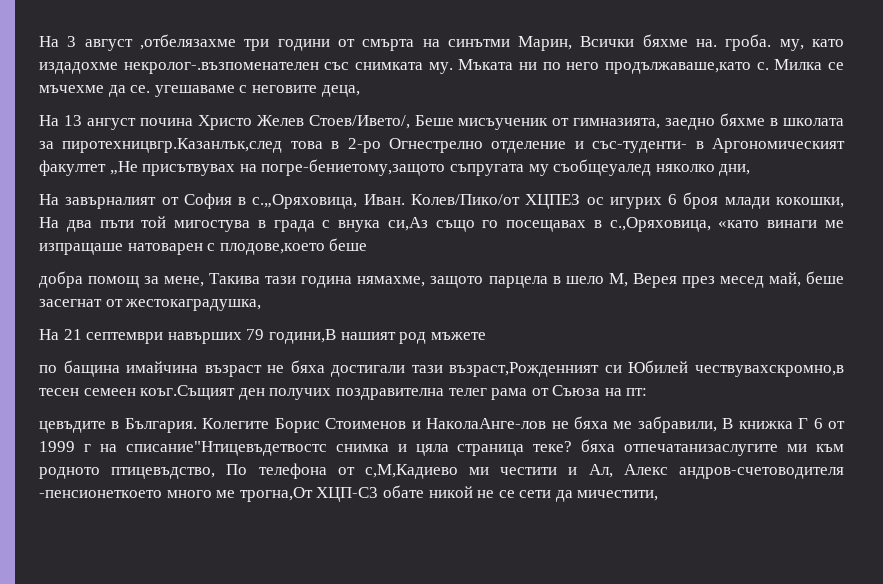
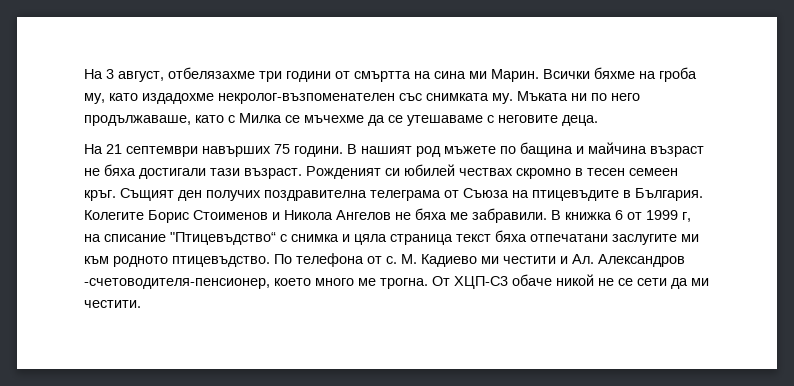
[84,34,236,51] август ,отбелязахме -> [118,67,255,82] август, отбелязахме
[362,34,772,51] смърта на синътми Марин, Всички бяхме на. гроба. -> [354,67,697,82] смъртта на сина ми Марин. Всички бяхме на гроба
[123,62,319,74] некролог-.възпоменателен -> [218,93,395,104] некролог-възпоменателен
[605,62,769,74] продължаваше,като с. -> [84,115,235,126] продължаваше, като с
[130,85,360,97] [39,113,845,130] [39,138,845,153] [39,159,751,176] [39,192,845,209] [39,216,844,232] [39,238,368,255] [39,271,844,288] [39,299,262,311] се. угешаваме с неговите деца, // На 13 ангуст почина Христо Желев Стоев/Ивето/, Беше мисъученик от гимназията, заедно бяхме в школата за пиротехницвгр.Казанлък,след това в 2-ро Огнестрелно отделение и със-туденти- в Аргономическият факултет „Не присътвувах на погре-бениетому,защото съпругата му съобщеуалед няколко дни, // На завърналият от София в с.„Оряховица, Иван. Колев/Пико/от ХЦПЕЗ ос игурих 6 броя млади кокошки, На два пъти той мигостува в града с внука си,Аз също го посещавах в с.,Оряховица, «като винаги ме изпращаше натоварен с плодове,което беше // добра помощ за мене, Такива тази година нямахме, защото парцела в шело М, Верея през месед май, беше засегнат от жестокаградушка, -> [388,115,598,126] се утешаваме с неговите деца.
[246,329,336,344] 79 години,В -> [274,144,357,157] 75 години. В
(486, 336) // -> (496, 150) none
[126,361,199,373] имайчина -> [576,142,647,154] и майчина
[449,360,844,377] [39,385,236,400] възраст,Рожденният си Юбилей чествувахскромно,в тесен семеен коъг.Същият -> [244,164,678,179] [84,188,174,201] възраст. Рожденият си юбилей чествах скромно в тесен семеен кръг. Същият
[448,388,528,400] телег рама -> [370,190,441,201] телеграма
[626,388,648,396] [39,421,106,433] пт: // цевъдите -> [532,190,619,201] птицевъдите
[426,418,547,429] НаколаАнге-лов -> [284,210,391,220] Никола Ангелов
[637,416,717,433] забравили, -> [472,208,547,223] забравили.
[798,418,809,429] Г -> (612, 216) none
[83,439,779,456] г на списание"Нтицевъдетвостс снимка и цяла страница теке? бяха отпечатанизаслугите -> [682,212,691,222] [84,230,677,245] г, на списание "Птицевъдство“ с снимка и цяла страница текст бяха отпечатани заслугите
[111,467,216,479] птицевъдство, -> [172,256,270,267] птицевъдство.
[364,464,844,479] [39,485,424,502] с,М,Кадиево ми честити и Ал, Алекс андров-счетоводителя -пенсионеткоето много ме трогна,От ХЦП-С3 обате -> [386,254,685,267] [84,274,552,289] с. М. Кадиево ми честити и Ал. Александров -счетоводителя-пенсионер, което много ме трогна. От ХЦП-С3 обаче
[577,490,659,501] мичестити, -> [691,278,709,286] [84,300,141,308] ми честити.

